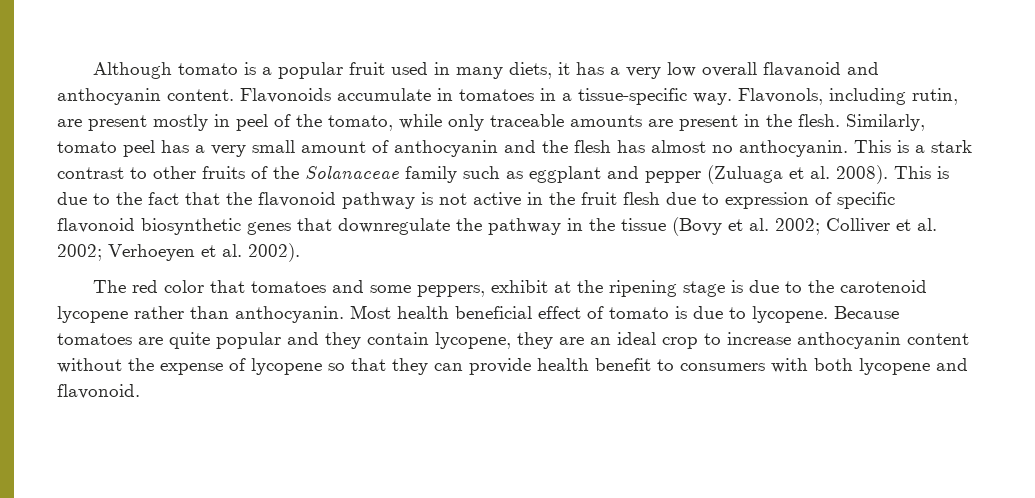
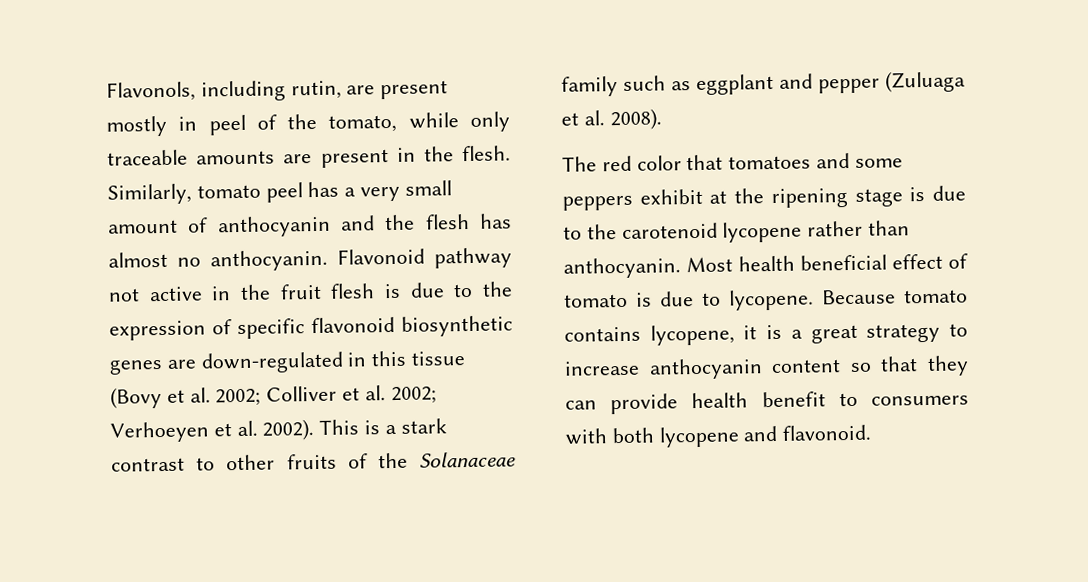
[92,62,879,79] [57,88,732,105] Although tomato is a popular fruit used in many diets, it has a very low overall flavanoid and anthocyanin content. Flavonoids accumulate in tomatoes in a tissue-specific way. -> (106, 91) none
(848, 148) none -> [337,247,512,269] [108,281,514,302] [109,315,513,341] [109,350,466,375] [110,385,437,409] [110,419,315,443] Flavonoid pathway not active in the fruit flesh is due to the expression of specific flavonoid biosynthetic genes are down-regulated in this tissue (Bovy et al. 2002; Colliver et al. 2002; Verhoeyen et al. 2002).
[894,166,949,179] [57,192,895,209] [57,217,937,236] [57,243,300,262] This is due to the fact that the flavonoid pathway is not active in the fruit flesh due to expression of specific flavonoid biosynthetic genes that downregulate the pathway in the tissue (Bovy et al. 2002; Colliver et al. 2002; Verhoeyen et al. 2002). -> (662, 119) none
[416,285,485,297] peppers, -> [562,195,633,211] peppers
[57,332,969,349] [57,358,322,375] tomatoes are quite popular and they contain lycopene, they are an ideal crop to increase anthocyanin content without the expense of lycopene -> [904,289,968,304] [564,323,968,346] [564,358,842,380] tomato contains lycopene, it is a great strategy to increase anthocyanin content

